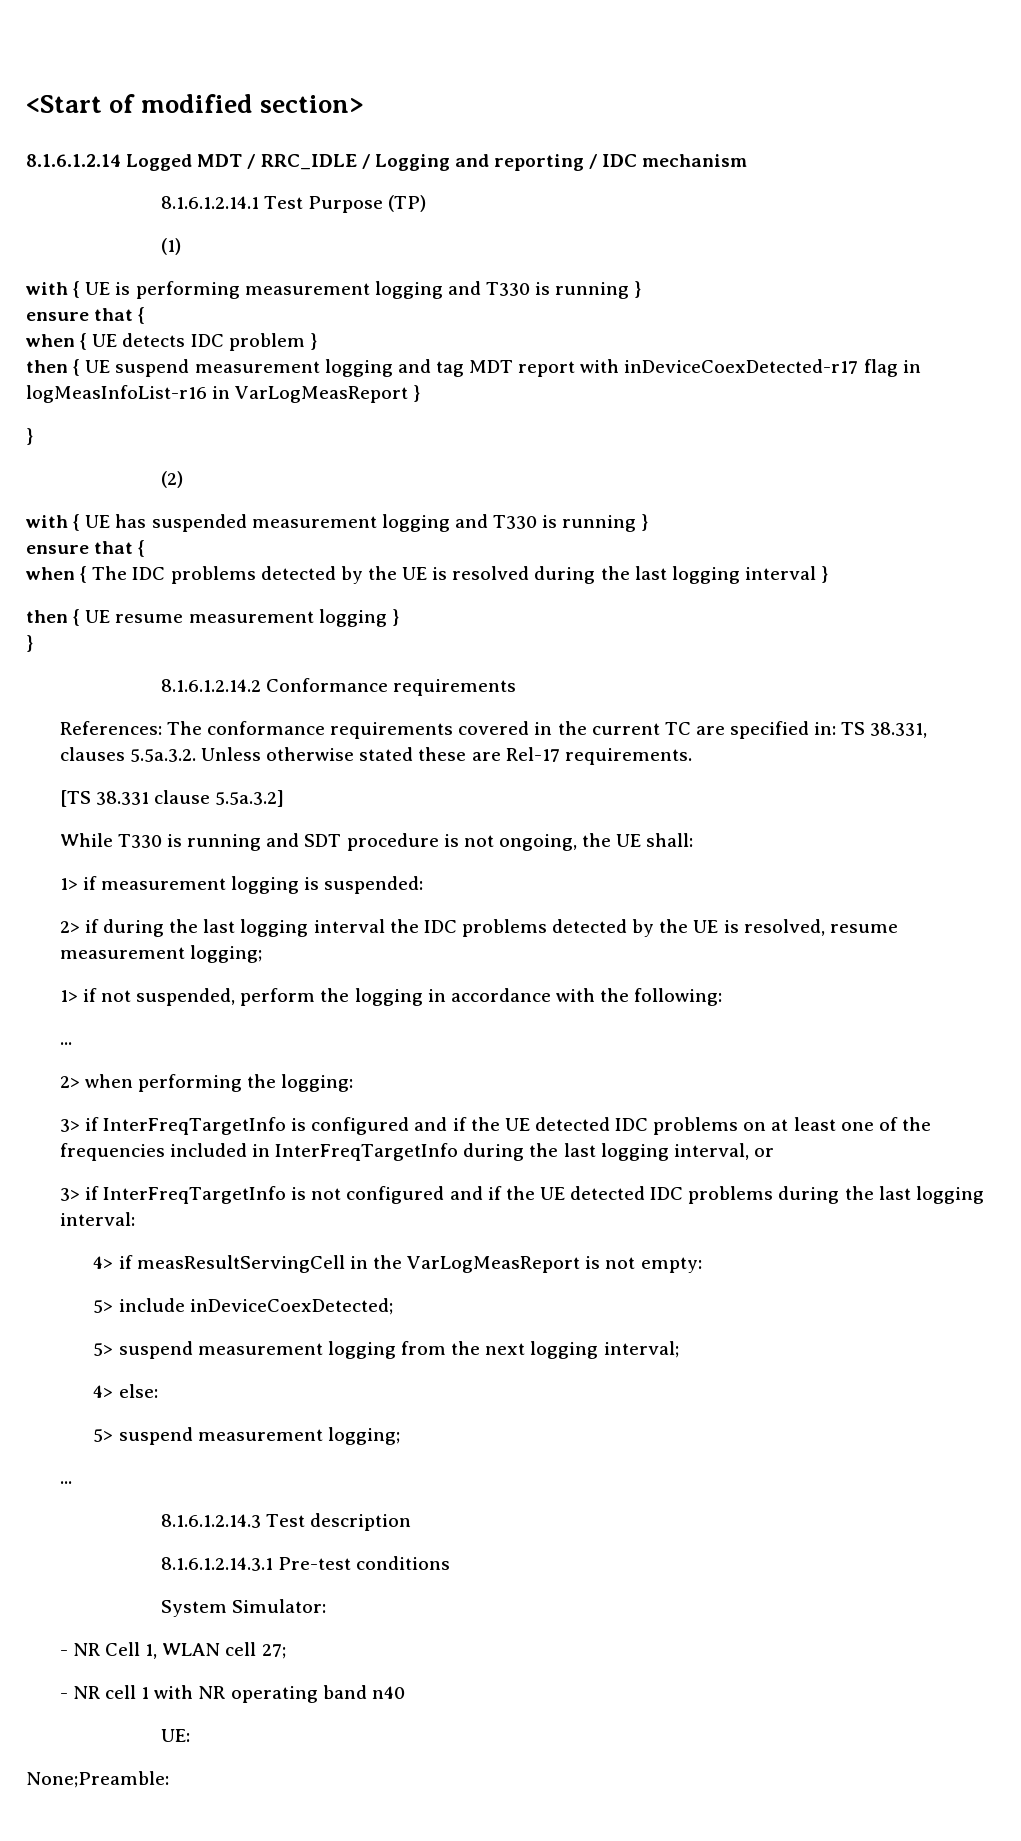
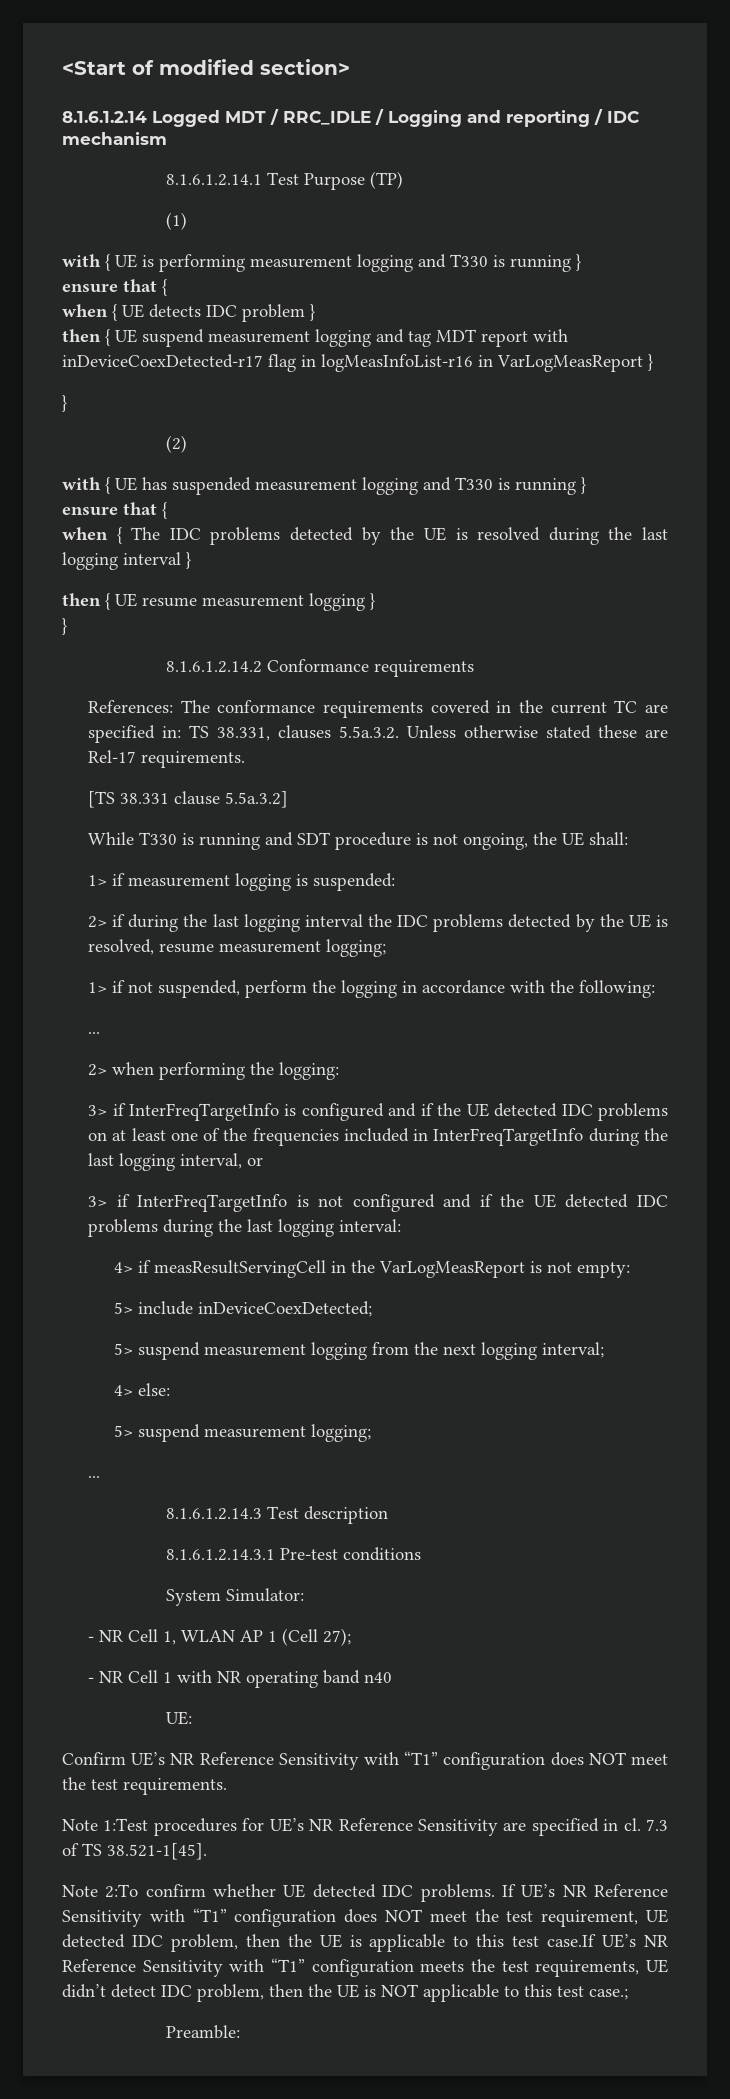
[225,1642,286,1659] [59,1685,137,1699] cell 27; // - NR cell -> [240,1628,352,1646] [88,1670,159,1683] AP 1 (Cell 27); // - NR Cell
[26,1771,169,1788] None;Preamble: -> [62,1751,668,1770] [62,1777,227,1795] [62,1818,668,1836] [62,1843,207,1860] [62,1884,669,1902] [62,1908,668,1927] [62,1934,668,1952] [62,1958,668,1977] [62,1984,628,2002] [166,2025,241,2039] Confirm UE’s NR Reference Sensitivity with “T1” configuration does NOT meet the test requirements. // Note 1:Test procedures for UE’s NR Reference Sensitivity are specified in cl. 7.3 of TS 38.521-1[45]. // Note 2:To confirm whether UE detected IDC problems. If UE’s NR Reference Sensitivity with “T1” configuration does NOT meet the test requirement, UE detected IDC problem, then the UE is applicable to this test case.If UE’s NR Reference Sensitivity with “T1” configuration meets the test requirements, UE didn’t detect IDC problem, then the UE is NOT applicable to this test case.; // Preamble:

